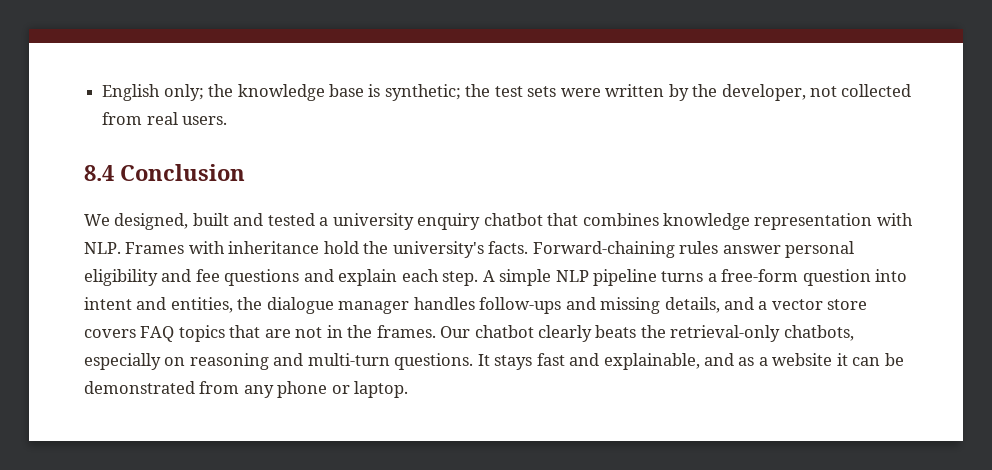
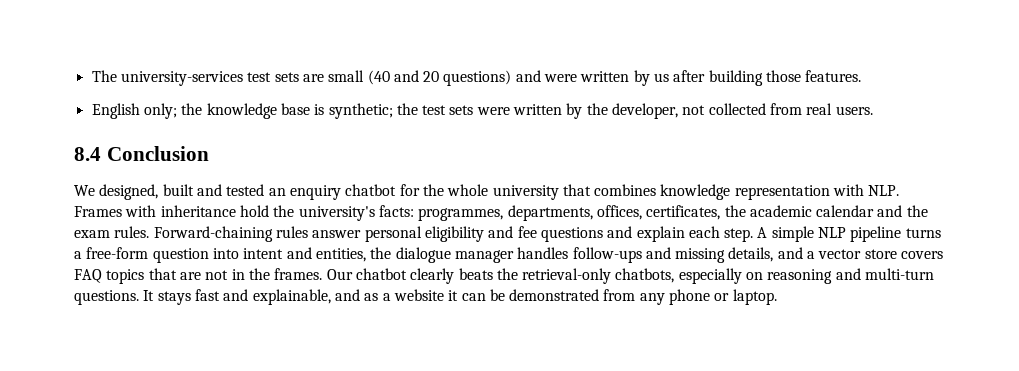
(102, 92) none -> [91,70,862,86] The university-services test sets are small (40 and 20 questions) and were written by us after building those features. //
[319,213,543,230] a university enquiry chatbot -> [268,184,559,200] an enquiry chatbot for the whole university
[488,241,529,254] facts. -> [378,205,928,221] [74,226,150,238] facts: programmes, departments, offices, certificates, the academic calendar and the exam rules.

